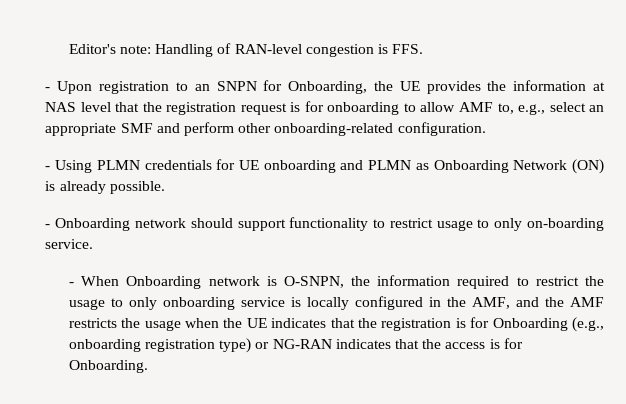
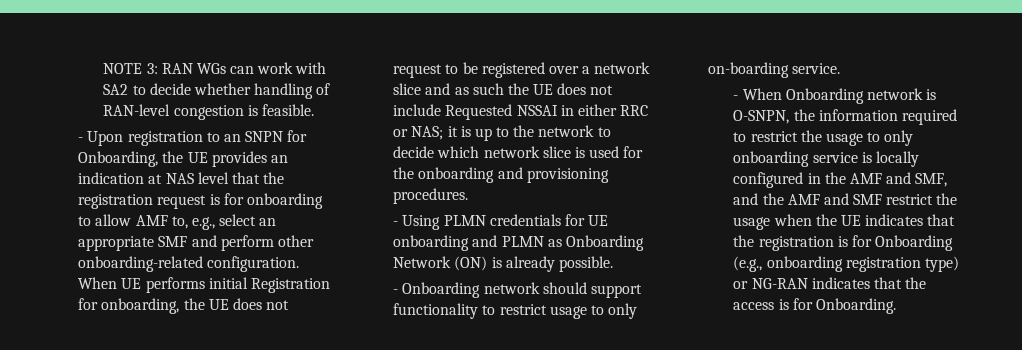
[68,44,214,57] Editor's note: Handling -> [103,62,327,74] [103,83,314,99] NOTE 3: RAN WGs can work with SA2 to decide whether handling
[392,44,424,54] FFS. -> [261,104,314,116] feasible.
[487,80,587,91] the information -> [270,155,288,163] [78,172,145,184] an indication
(486, 129) none -> [78,277,330,293] [78,298,290,314] [393,62,651,78] [393,83,614,95] [393,104,649,120] [393,125,611,141] [393,146,644,158] [393,167,609,183] [393,188,469,204] When UE performs initial Registration for onboarding, the UE does not request to be registered over a network slice and as such the UE does not include Requested NSSAI in either RRC or NAS; it is up to the network to decide which network slice is used for the onboarding and provisioning procedures.
[471,297,604,309] [68,318,117,328] AMF, and the AMF restricts -> [849,172,948,187] [733,193,934,205] AMF and SMF, and the AMF and SMF restrict

